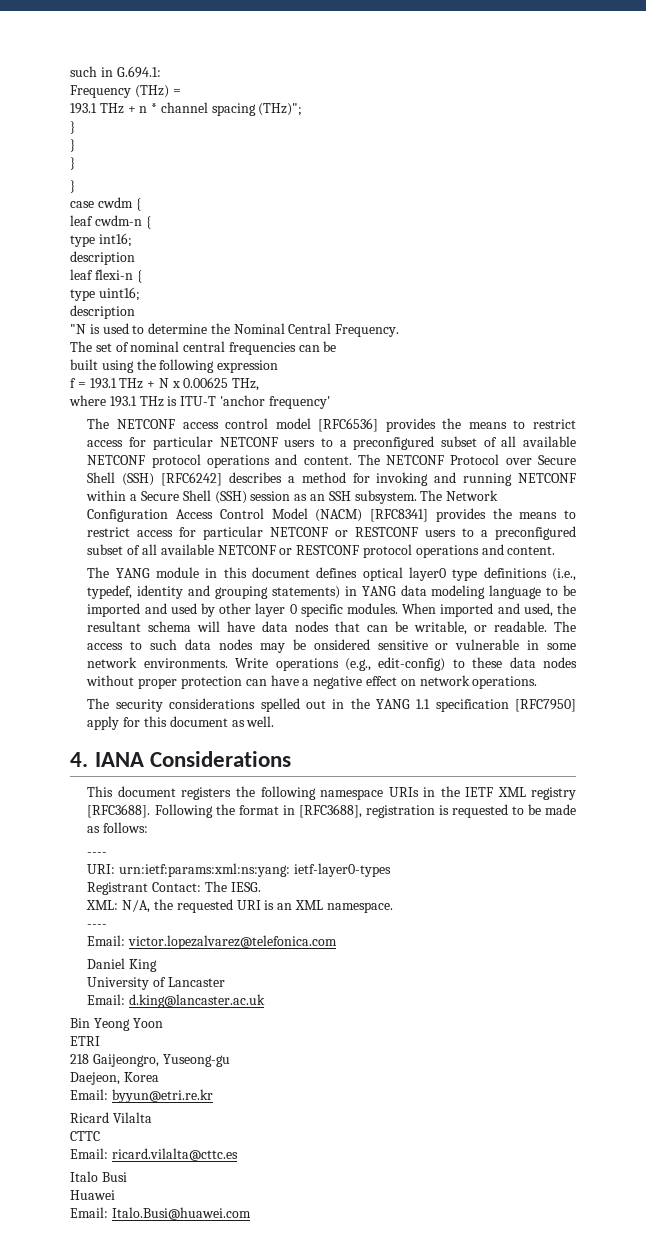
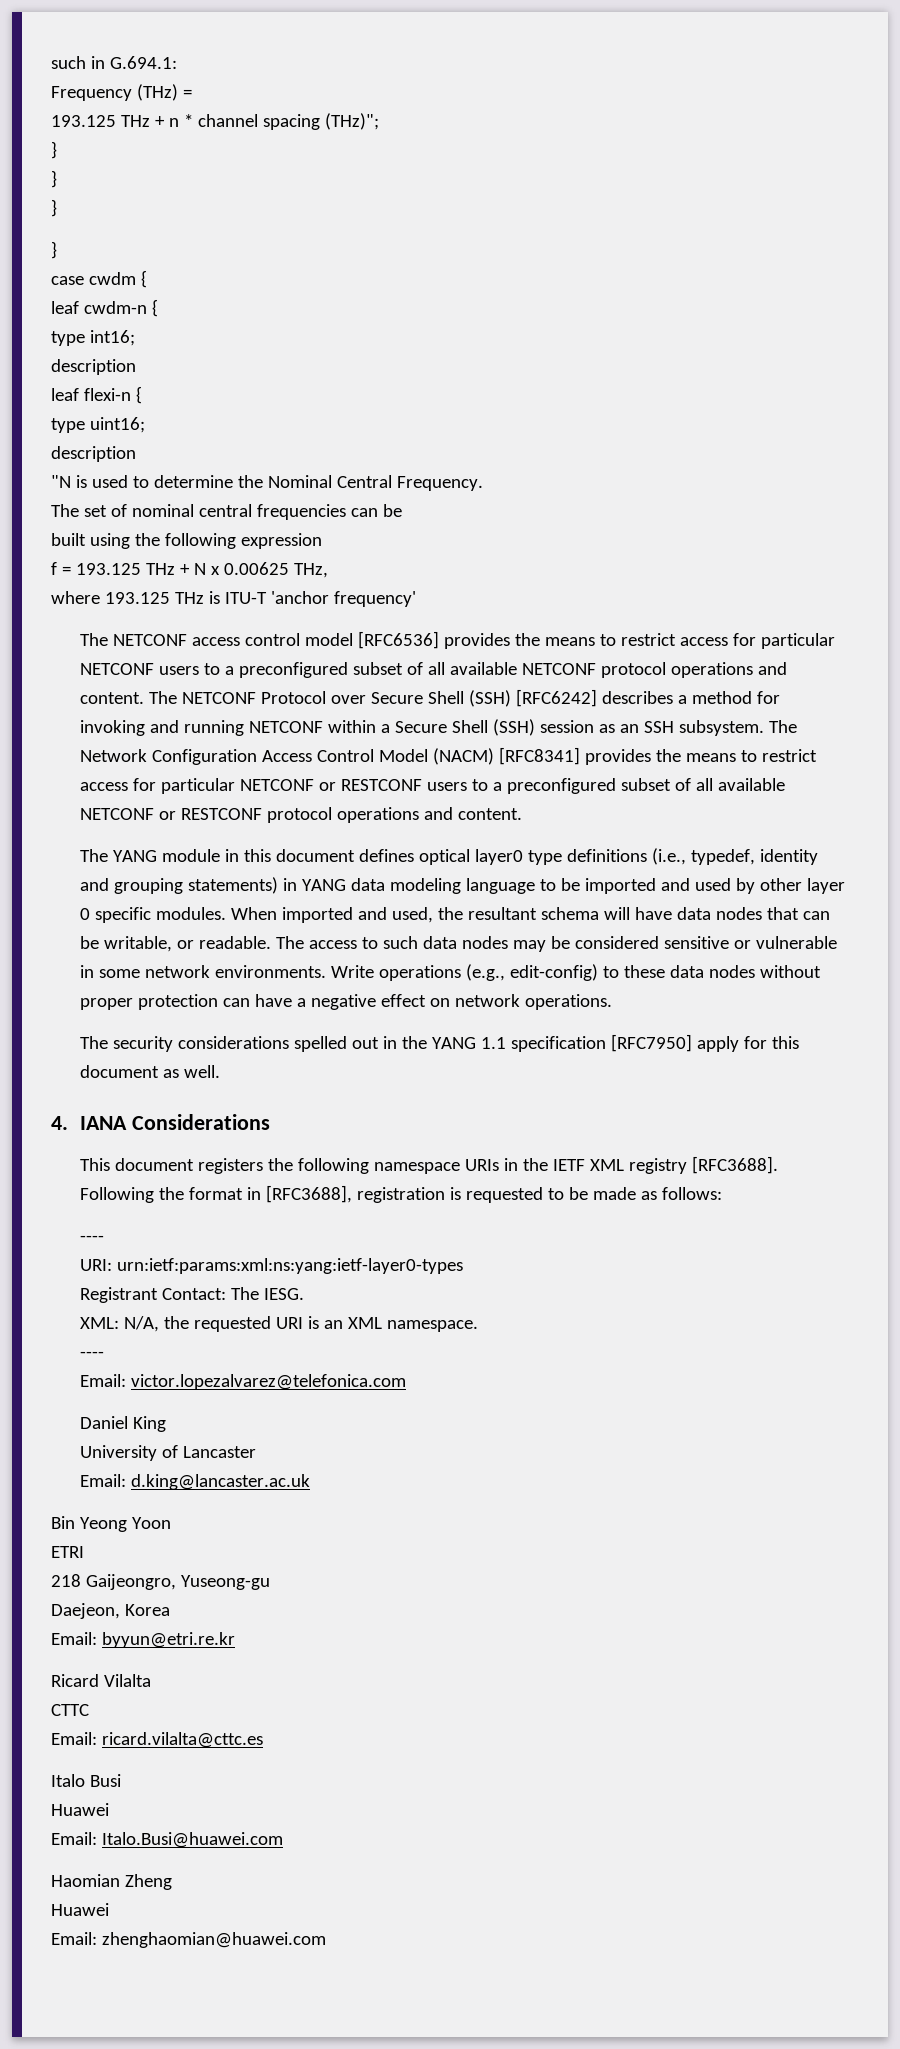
[70,103,97,114] 193.1 -> [51,115,116,127] 193.125
[89,378,117,389] 193.1 -> [75,563,141,575] 193.125
[109,396,137,407] 193.1 -> [104,592,170,604] 193.125
[313,639,370,650] onsidered -> [574,936,659,949] considered
[119,863,392,877] urn:ietf:params:xml:ns:yang: ietf-layer0-types -> [116,1258,463,1274] urn:ietf:params:xml:ns:yang:ietf-layer0-types
(251, 1213) none -> [51,1874,172,1890] [51,1903,109,1916] [51,1932,326,1948] // Haomian Zheng // Huawei // Email: zhenghaomian@huawei.com

